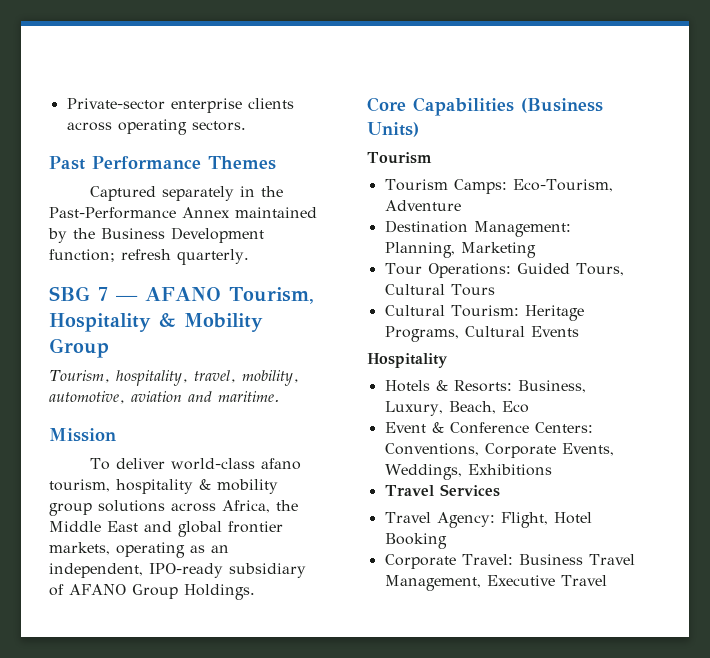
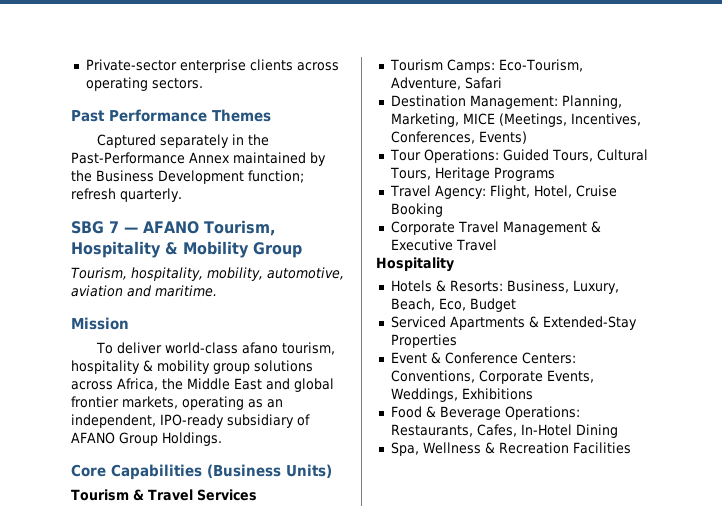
[193,370,236,383] travel, -> (203, 274) none
(432, 158) none -> [132,489,257,501] & Travel Services
[384,200,461,211] Adventure -> [390,77,502,90] Adventure, Safari
[460,242,536,258] Marketing -> [390,113,641,127] [390,131,527,144] Marketing, MICE (Meetings, Incentives, Conferences, Events)
[450,284,495,296] [384,305,584,321] [384,326,579,342] Tours // Cultural Tourism: Heritage Programs, Cultural Events -> [389,167,555,181] [389,185,617,199] [390,203,443,217] [390,221,601,235] [390,239,497,251] Tours, Heritage Programs // Travel Agency: Flight, Hotel, Cruise Booking // Corporate Travel Management & Executive Travel
[501,401,529,413] Eco -> [438,298,516,312] [390,316,637,330] [390,334,457,348] Eco, Budget // Serviced Apartments & Extended-Stay Properties
[384,484,500,497] [384,512,592,528] [384,533,447,549] [384,554,635,569] [384,575,607,591] Travel Services // Travel Agency: Flight, Hotel Booking // Corporate Travel: Business Travel Management, Executive Travel -> [390,406,580,420] [390,424,618,438] [390,442,631,456] Food & Beverage Operations: Restaurants, Cafes, In-Hotel Dining // Spa, Wellness & Recreation Facilities

